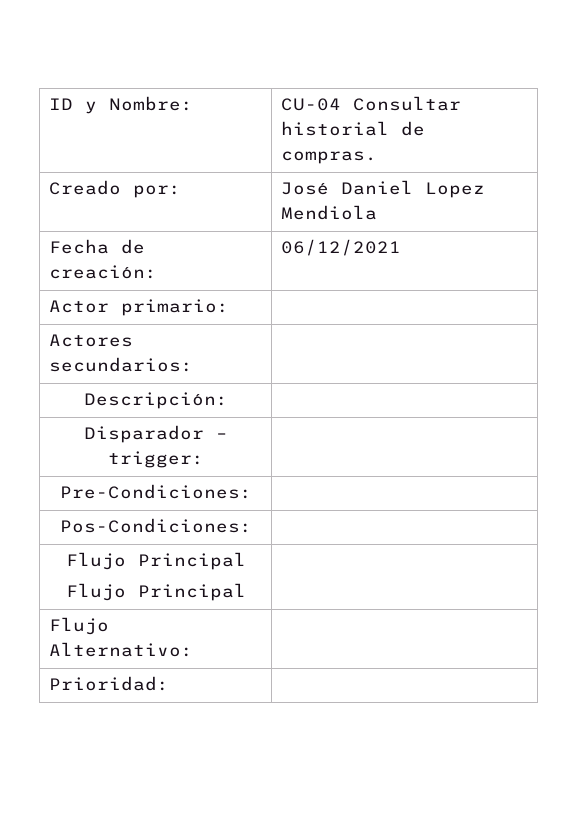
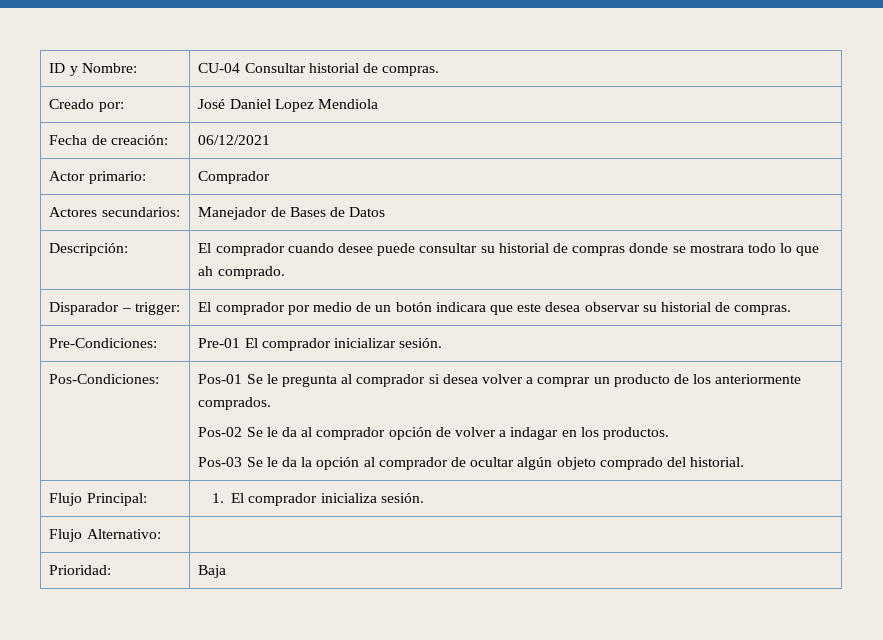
(229, 307) none -> [198,171,271,184] Comprador
[83,392,228,409] [83,425,228,443] [107,451,204,468] [59,484,252,499] [59,518,252,533] [65,552,246,570] [65,583,246,601] // Descripción: | // Disparador – trigger: | // Pre-Condiciones: | // Pos-Condiciones: | // Flujo Principal // Flujo Principal | -> [198,207,386,220] [49,243,129,256] [198,243,820,256] [198,266,285,279] [49,302,180,315] [198,302,792,315] [49,338,158,348] [198,338,443,351] [49,374,160,384] [198,374,802,387] [198,397,272,410] [198,427,669,440] [198,457,745,470] [49,493,147,506] [211,493,424,506] Manejador de Bases de Datos // Descripción: | El comprador cuando desee puede consultar su historial de compras donde se mostrara todo lo que ah comprado. // Disparador – trigger: | El comprador por medio de un botón indicara que este desea observar su historial de compras. // Pre-Condiciones: | Pre-01 El comprador inicializar sesión. // Pos-Condiciones: | Pos-01 Se le pregunta al comprador si desea volver a comprar un producto de los anteriormente comprados. // Pos-02 Se le da al comprador opción de volver a indagar en los productos. // Pos-03 Se le da la opción al comprador de ocultar algún objeto comprado del historial. // Flujo Principal: | 1. El comprador inicializa sesión.
(169, 683) none -> [198,565,227,578] Baja

